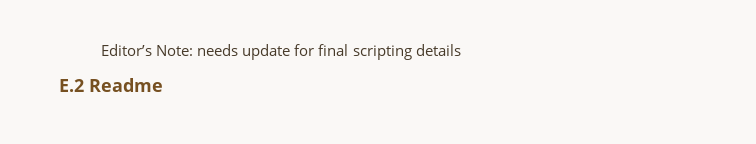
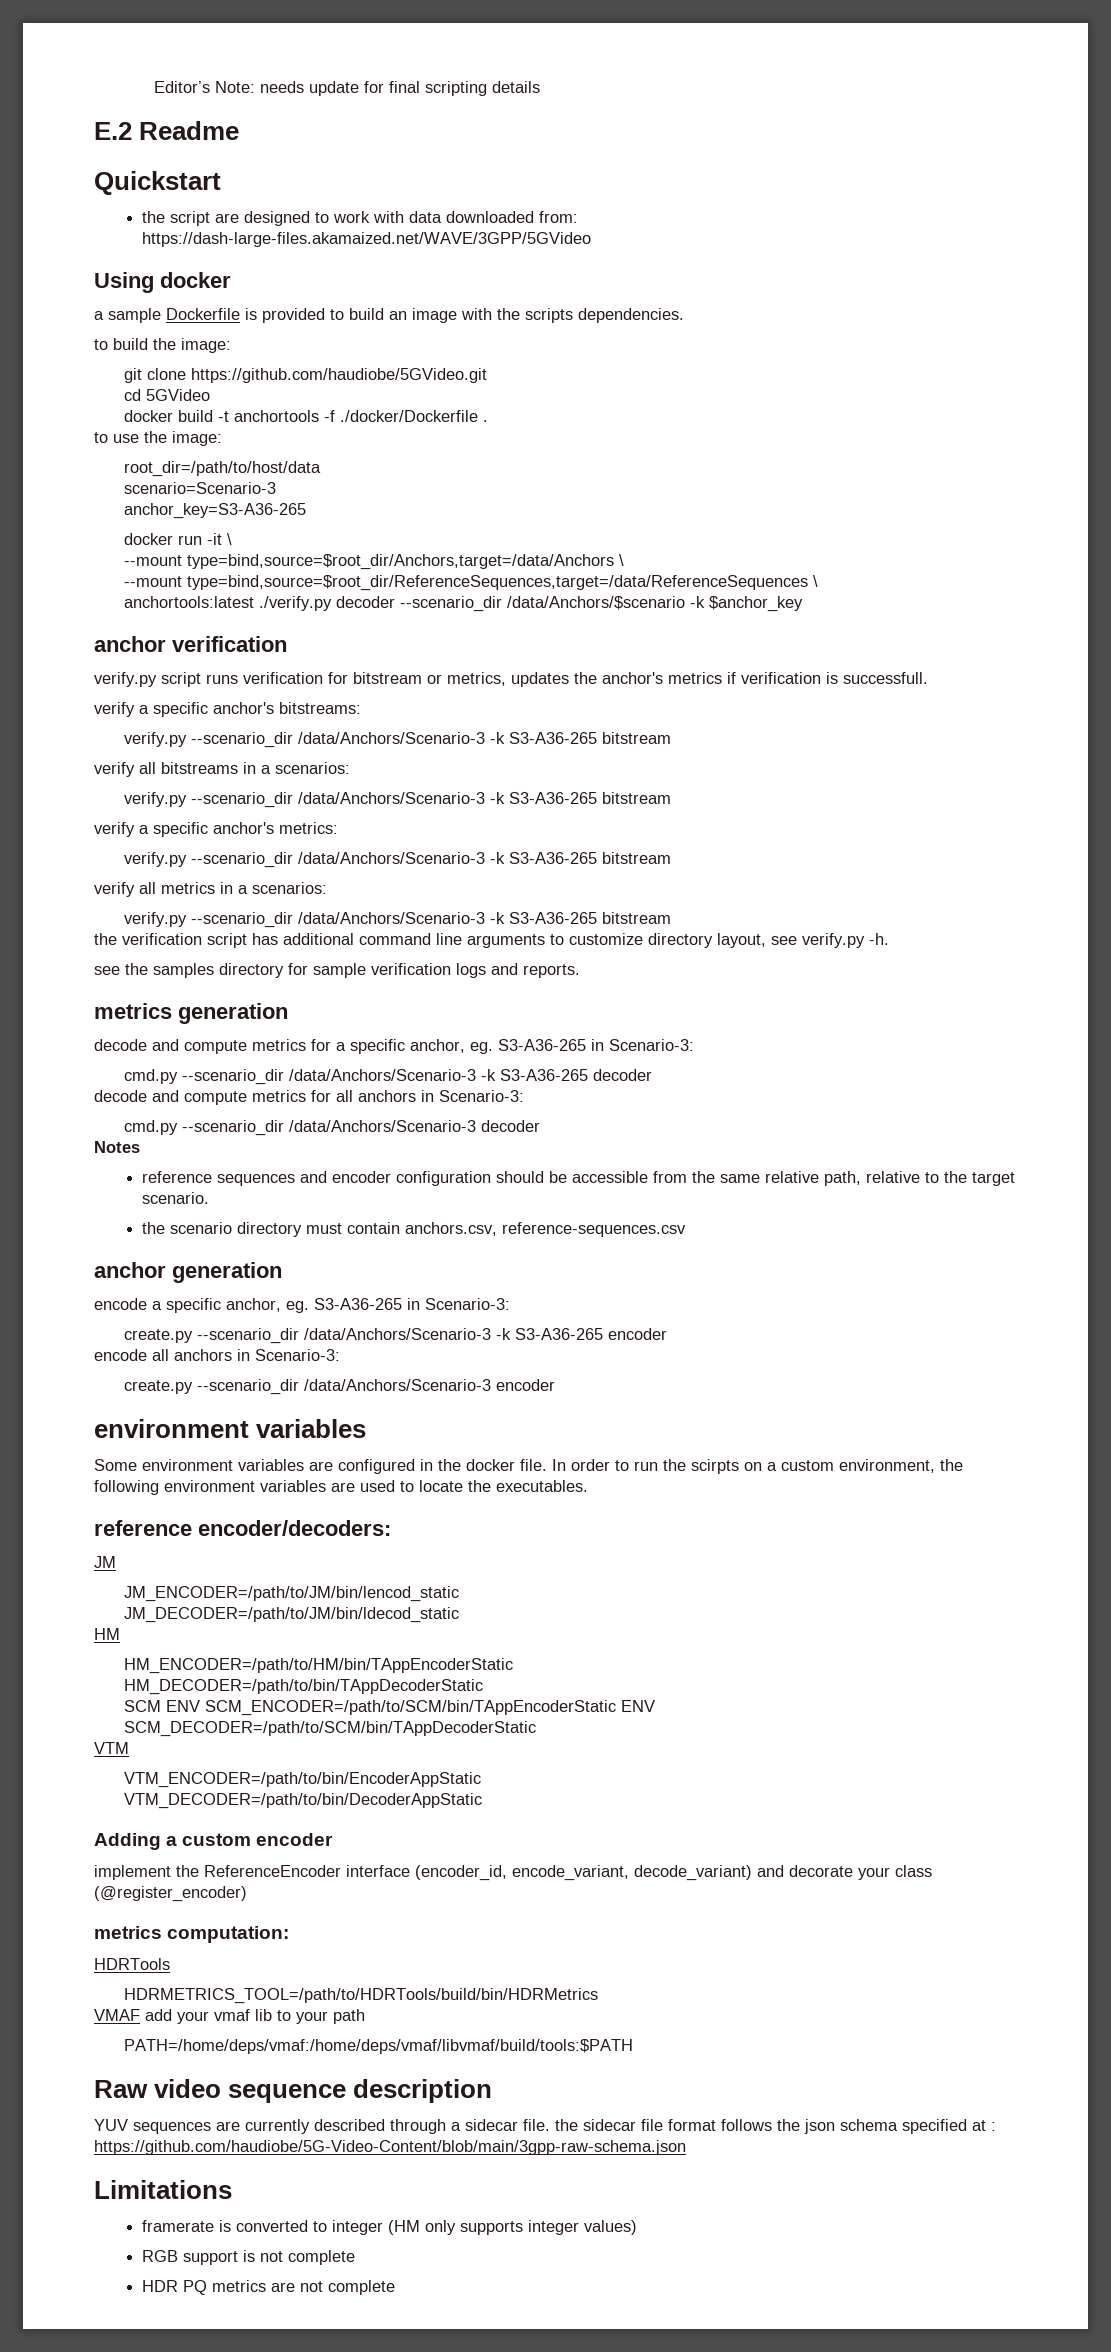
(163, 85) none -> [94,171,221,195] [142,211,579,226] [142,232,592,247] [94,272,231,293] [94,308,684,323] [94,338,231,353] [123,368,487,383] [123,389,210,401] [123,410,488,422] [94,431,222,446] [123,461,321,477] [123,482,276,494] [123,503,306,519] [123,533,232,545] [123,554,624,570] [123,575,818,591] [123,596,803,612] [94,636,287,652] [94,672,928,687] [94,702,361,717] [123,732,671,748] [94,762,350,777] [123,792,671,808] [94,822,338,837] [123,852,671,868] [94,882,327,897] [123,912,671,928] [94,933,889,948] [94,963,580,978] [94,1003,288,1024] [94,1039,694,1054] [123,1069,652,1085] [94,1090,524,1105] [123,1120,540,1136] [94,1141,140,1153] [142,1171,1016,1186] [142,1192,210,1204] [142,1222,687,1237] [94,1262,282,1283] [94,1298,510,1313] [123,1328,667,1344] [94,1349,340,1361] [123,1379,555,1395] [94,1419,367,1438] [94,1459,963,1474] [94,1480,588,1495] [94,1520,391,1536] [94,1556,116,1568] [123,1586,459,1602] [123,1607,459,1623] [94,1628,120,1640] [123,1658,513,1674] [123,1679,483,1695] [123,1700,655,1716] [123,1721,536,1737] [94,1742,129,1754] [123,1772,481,1788] [123,1793,482,1809] [94,1833,334,1850] [94,1865,932,1881] [94,1886,247,1902] [94,1926,290,1943] [94,1958,170,1970] [123,1988,598,2004] [94,2009,365,2024] [123,2039,633,2054] [94,2079,493,2103] [94,2119,996,2134] [94,2140,686,2155] [94,2180,232,2199] [142,2220,638,2235] [142,2250,356,2265] [142,2280,396,2295] // Quickstart // the script are designed to work with data downloaded from: https://dash-large-files.akamaized.net/WAVE/3GPP/5GVideo // Using docker // a sample Dockerfile is provided to build an image with the scripts dependencies. // to build the image: // git clone https://github.com/haudiobe/5GVideo.git // cd 5GVideo // docker build -t anchortools -f ./docker/Dockerfile . // to use the image: // root_dir=/path/to/host/data // scenario=Scenario-3 // anchor_key=S3-A36-265 // docker run -it \ // --mount type=bind,source=$root_dir/Anchors,target=/data/Anchors \ // --mount type=bind,source=$root_dir/ReferenceSequences,target=/data/ReferenceSequences \ // anchortools:latest ./verify.py decoder --scenario_dir /data/Anchors/$scenario -k $anchor_key // anchor verification // verify.py script runs verification for bitstream or metrics, updates the anchor's metrics if verification is successfull. // verify a specific anchor's bitstreams: // verify.py --scenario_dir /data/Anchors/Scenario-3 -k S3-A36-265 bitstream // verify all bitstreams in a scenarios: // verify.py --scenario_dir /data/Anchors/Scenario-3 -k S3-A36-265 bitstream // verify a specific anchor's metrics: // verify.py --scenario_dir /data/Anchors/Scenario-3 -k S3-A36-265 bitstream // verify all metrics in a scenarios: // verify.py --scenario_dir /data/Anchors/Scenario-3 -k S3-A36-265 bitstream // the verification script has additional command line arguments to customize directory layout, see verify.py -h. // see the samples directory for sample verification logs and reports. // metrics generation // decode and compute metrics for a specific anchor, eg. S3-A36-265 in Scenario-3: // cmd.py --scenario_dir /data/Anchors/Scenario-3 -k S3-A36-265 decoder // decode and compute metrics for all anchors in Scenario-3: // cmd.py --scenario_dir /data/Anchors/Scenario-3 decoder // Notes // reference sequences and encoder configuration should be accessible from the same relative path, relative to the target scenario. // the scenario directory must contain anchors.csv, reference-sequences.csv // anchor generation // encode a specific anchor, eg. S3-A36-265 in Scenario-3: // create.py --scenario_dir /data/Anchors/Scenario-3 -k S3-A36-265 encoder // encode all anchors in Scenario-3: // create.py --scenario_dir /data/Anchors/Scenario-3 encoder // environment variables // Some environment variables are configured in the docker file. In order to run the scirpts on a custom environment, the following environment variables are used to locate the executables. // reference encoder/decoders: // JM // JM_ENCODER=/path/to/JM/bin/lencod_static // JM_DECODER=/path/to/JM/bin/ldecod_static // HM // HM_ENCODER=/path/to/HM/bin/TAppEncoderStatic // HM_DECODER=/path/to/bin/TAppDecoderStatic // SCM ENV SCM_ENCODER=/path/to/SCM/bin/TAppEncoderStatic ENV SCM_DECODER=/path/to/SCM/bin/TAppDecoderStatic // VTM // VTM_ENCODER=/path/to/bin/EncoderAppStatic // VTM_DECODER=/path/to/bin/DecoderAppStatic // Adding a custom encoder // implement the ReferenceEncoder interface (encoder_id, encode_variant, decode_variant) and decorate your class (@register_encoder) // metrics computation: // HDRTools // HDRMETRICS_TOOL=/path/to/HDRTools/build/bin/HDRMetrics // VMAF add your vmaf lib to your path // PATH=/home/deps/vmaf:/home/deps/vmaf/libvmaf/build/tools:$PATH // Raw video sequence description // YUV sequences are currently described through a sidecar file. the sidecar file format follows the json schema specified at : https://github.com/haudiobe/5G-Video-Content/blob/main/3gpp-raw-schema.json // Limitations // framerate is converted to integer (HM only supports integer values) // RGB support is not complete // HDR PQ metrics are not complete

